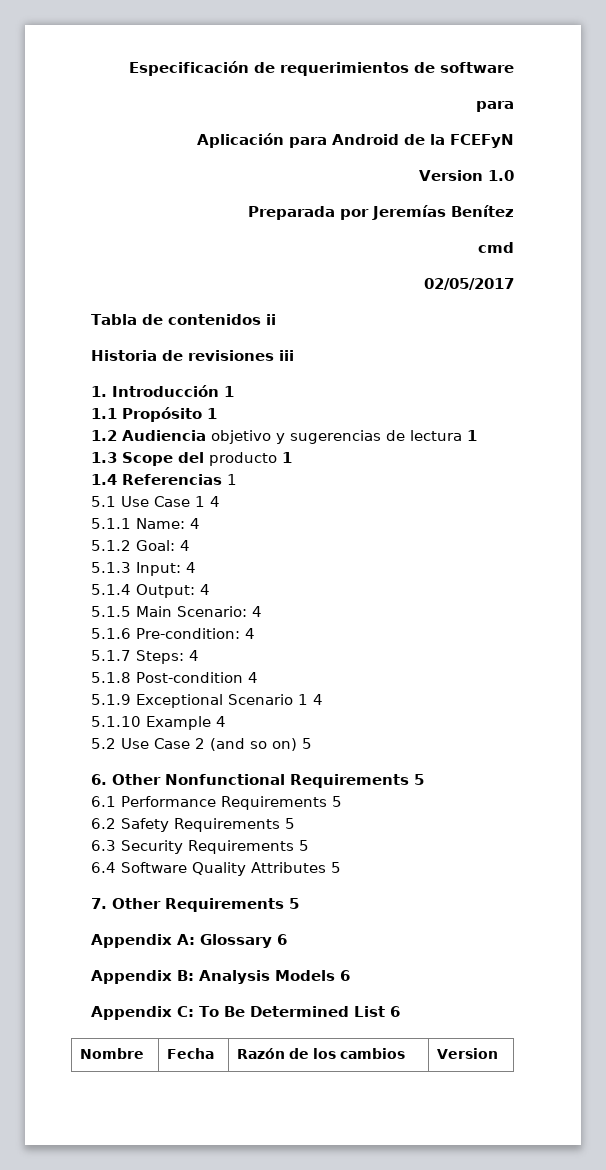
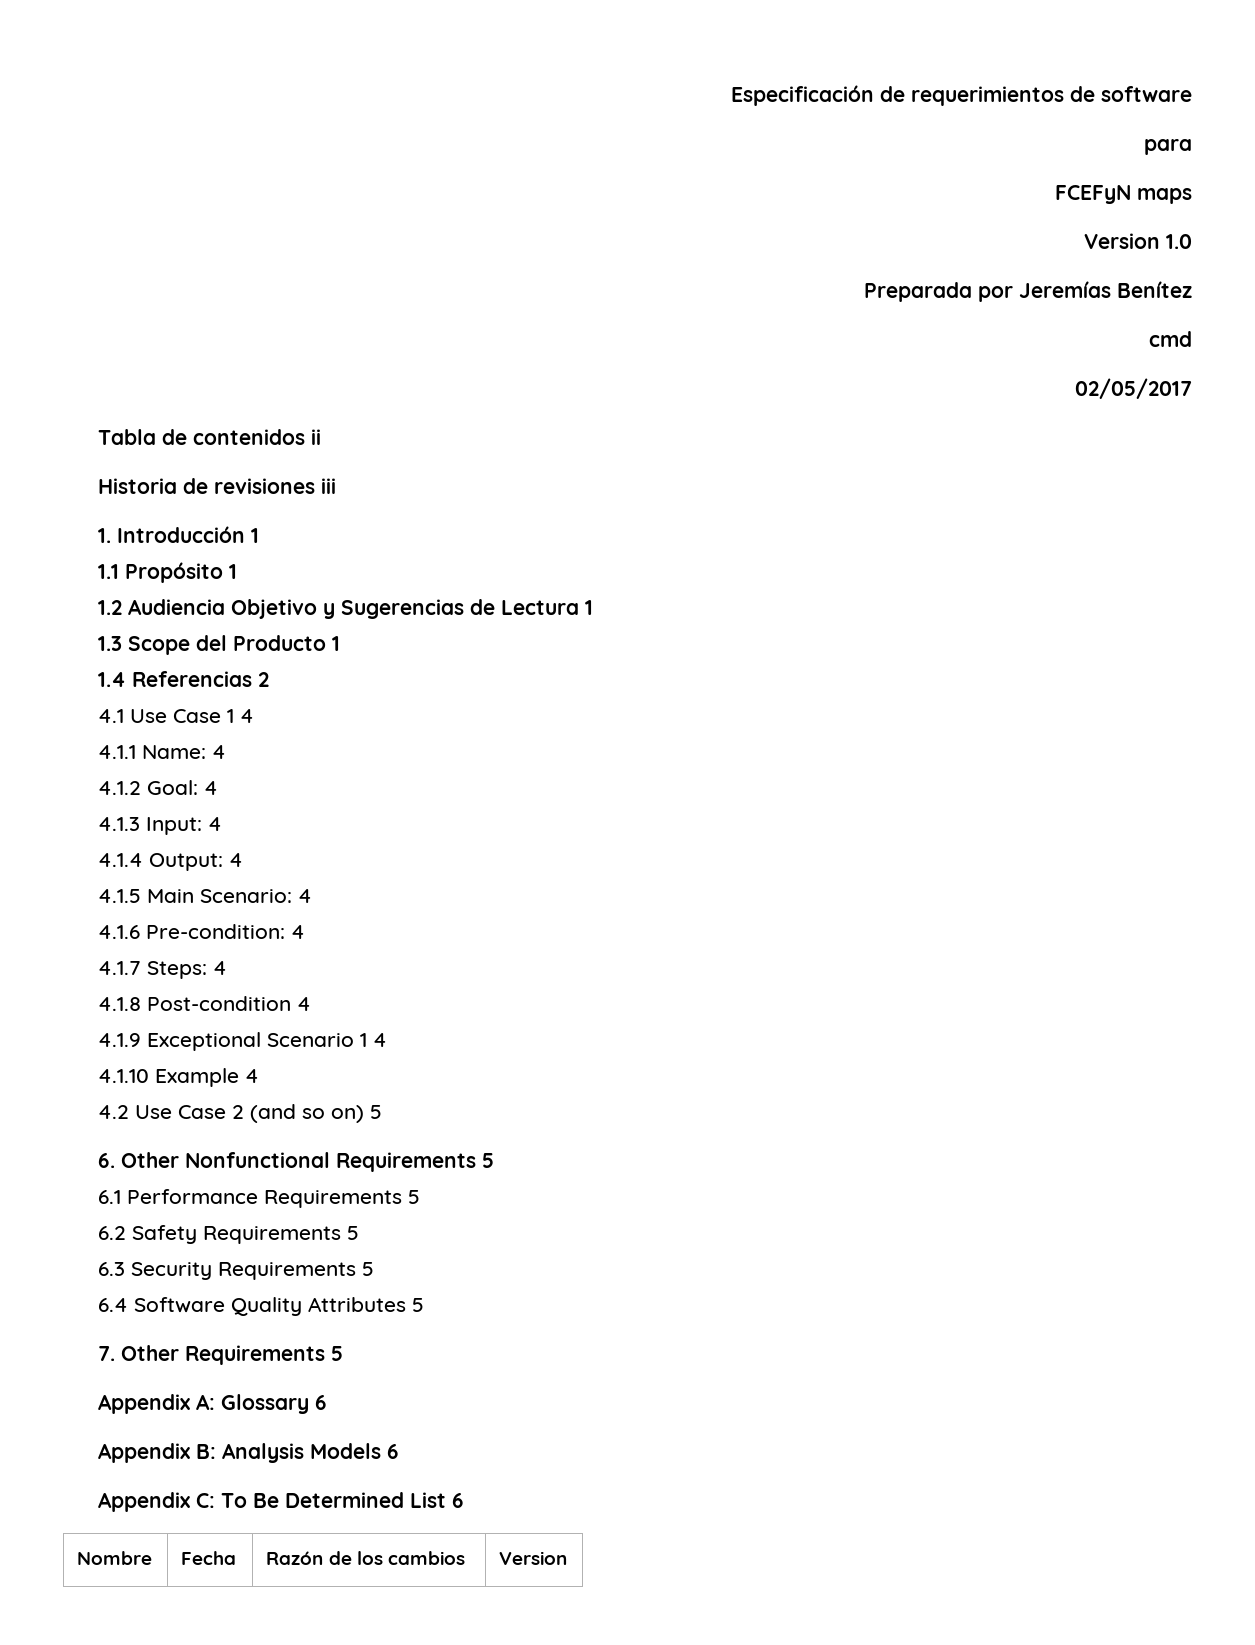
[197,133,445,148] Aplicación para Android de la -> (1192, 147) none
(514, 141) none -> [1137,188,1192,204] maps
[210,430,462,444] objetivo y sugerencias de lectura -> [231,599,580,619] Objetivo y Sugerencias de Lectura
[208,452,277,466] producto -> [233,635,327,651] Producto
[226,474,237,485] [90,496,116,507] 1 // 5.1 -> [258,672,270,687] [98,709,125,723] 2 // 4.1
[90,518,131,529] 5.1.1 -> [98,745,137,759] 4.1.1
[90,540,131,551] 5.1.2 -> [98,781,142,795] 4.1.2
[90,562,131,573] 5.1.3 -> [98,817,141,831] 4.1.3
[90,584,131,595] 5.1.4 -> [98,853,144,867] 4.1.4
[90,606,131,617] 5.1.5 -> [98,889,142,903] 4.1.5
[90,628,131,639] 5.1.6 -> [98,925,141,939] 4.1.6
[90,650,131,661] 5.1.7 -> [98,961,142,975] 4.1.7
[90,672,131,683] 5.1.8 -> [98,997,142,1011] 4.1.8
[90,694,131,705] 5.1.9 -> [98,1033,142,1047] 4.1.9
[90,716,141,727] 5.1.10 -> [98,1069,150,1083] 4.1.10
[90,738,116,749] 5.2 -> [98,1105,130,1119] 4.2

